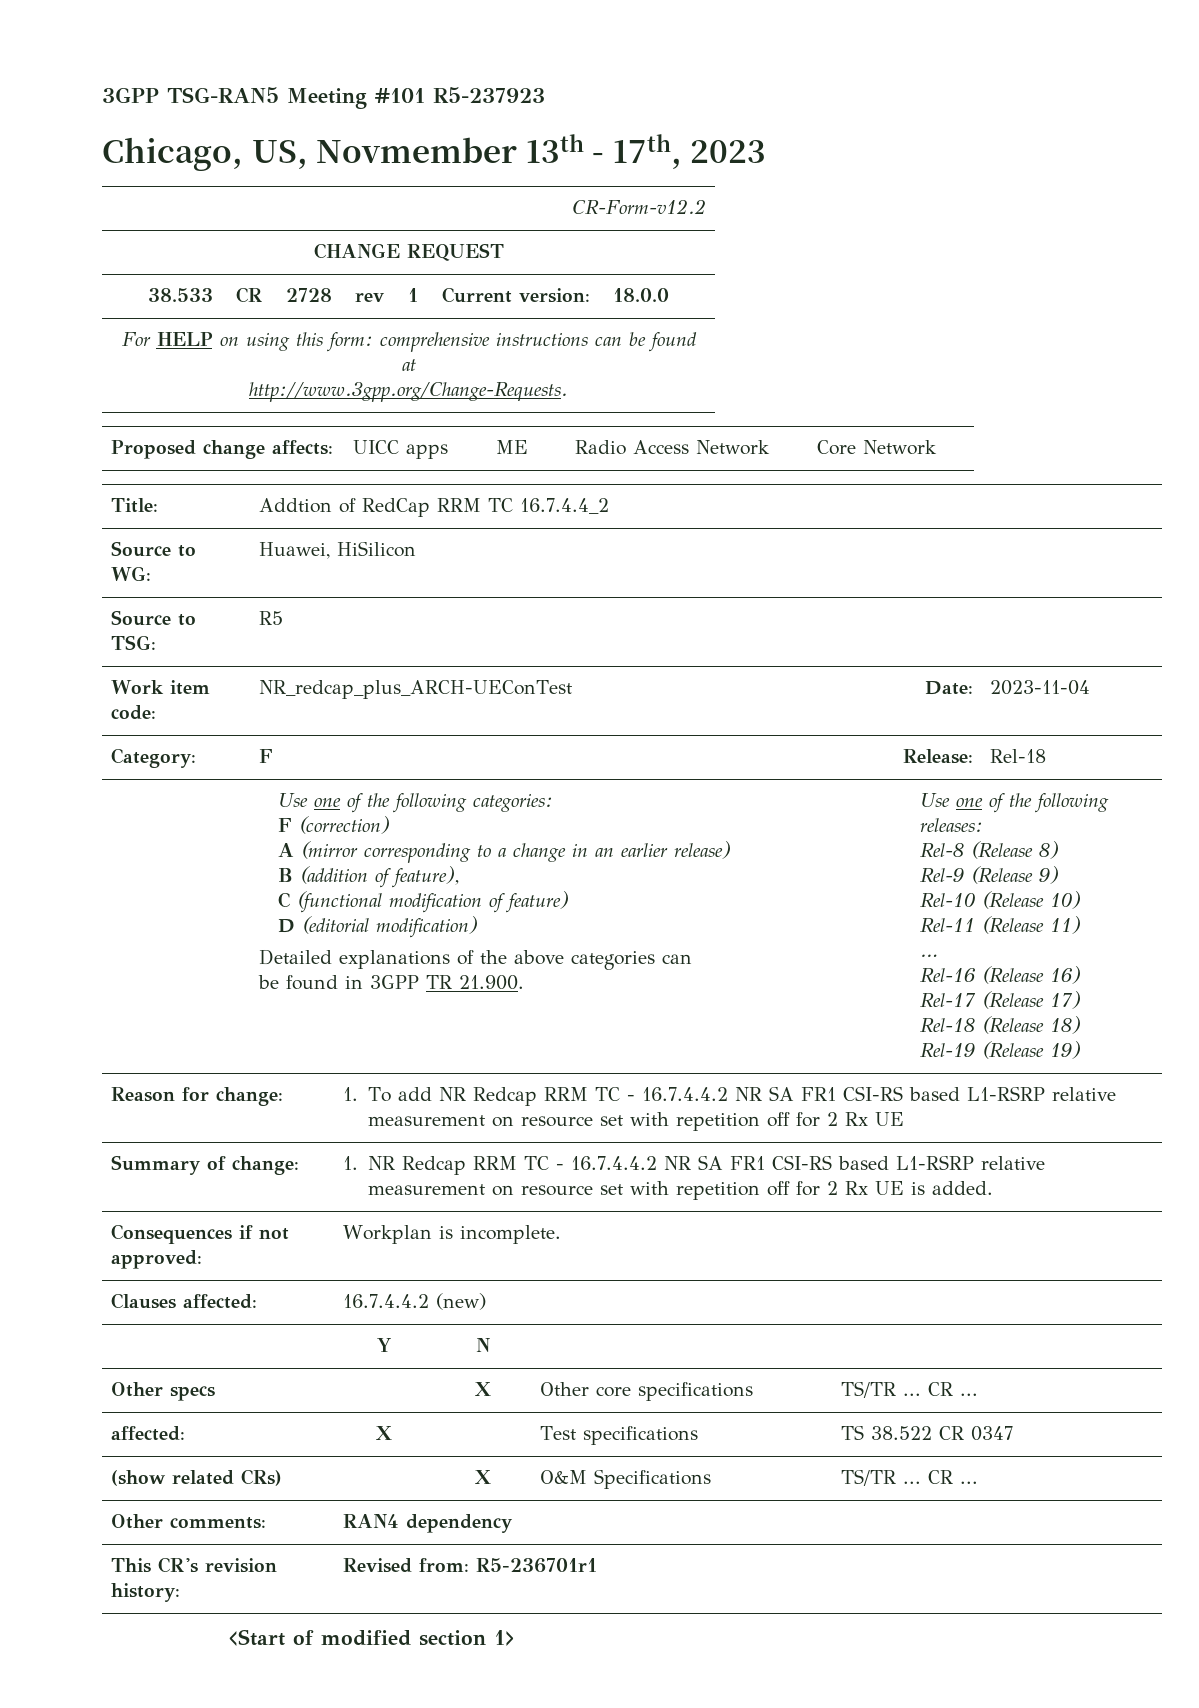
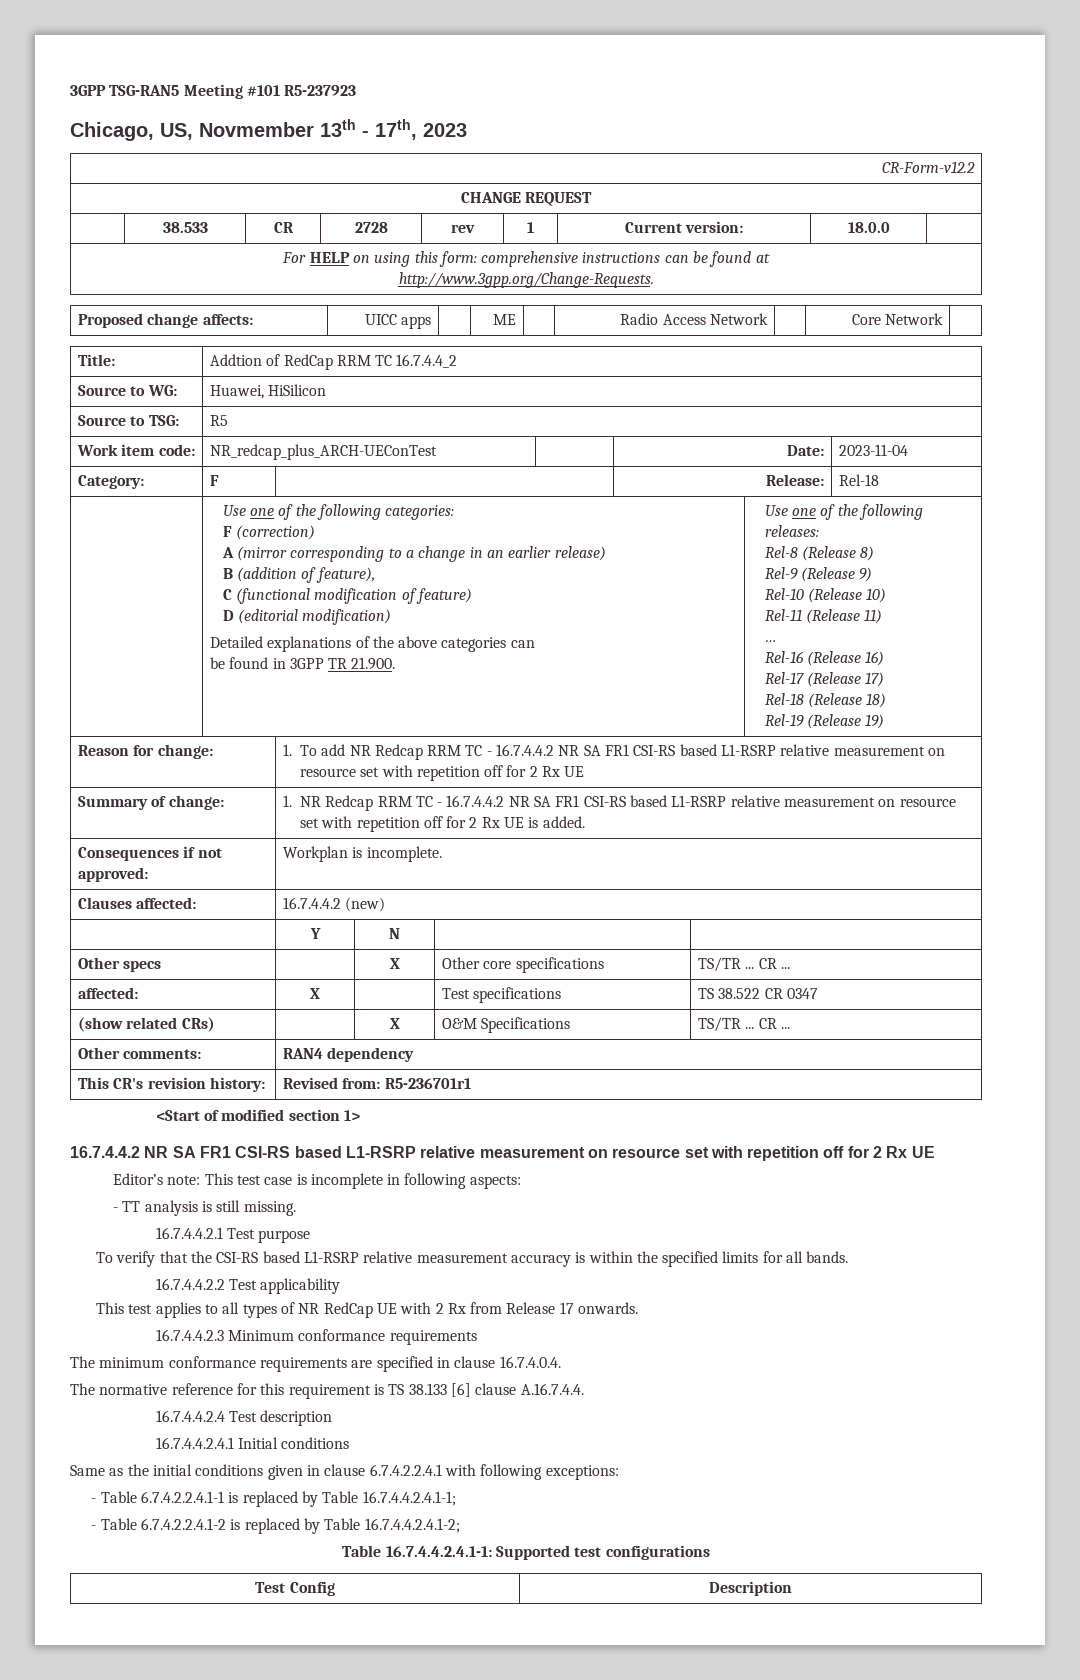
(516, 1638) none -> [70,1146,935,1161] [112,1173,521,1189] [112,1200,296,1216] [155,1227,311,1243] [95,1251,849,1267] [155,1278,341,1294] [95,1302,639,1318] [155,1329,477,1345] [70,1356,561,1372] [70,1383,584,1399] [155,1410,333,1426] [155,1437,350,1449] [70,1464,619,1480] [91,1491,456,1507] [91,1518,460,1534] [342,1545,710,1560] [255,1581,335,1596] [709,1581,792,1596] // 16.7.4.4.2 NR SA FR1 CSI-RS based L1-RSRP relative measurement on resource set with repetition off for 2 Rx UE // Editor’s note: This test case is incomplete in following aspects: // - TT analysis is still missing. // 16.7.4.4.2.1 Test purpose // To verify that the CSI-RS based L1-RSRP relative measurement accuracy is within the specified limits for all bands. // 16.7.4.4.2.2 Test applicability // This test applies to all types of NR RedCap UE with 2 Rx from Release 17 onwards. // 16.7.4.4.2.3 Minimum conformance requirements // The minimum conformance requirements are specified in clause 16.7.4.0.4. // The normative reference for this requirement is TS 38.133 [6] clause A.16.7.4.4. // 16.7.4.4.2.4 Test description // 16.7.4.4.2.4.1 Initial conditions // Same as the initial conditions given in clause 6.7.4.2.2.4.1 with following exceptions: // - Table 6.7.4.2.2.4.1-1 is replaced by Table 16.7.4.4.2.4.1-1; // - Table 6.7.4.2.2.4.1-2 is replaced by Table 16.7.4.4.2.4.1-2; // Table 16.7.4.4.2.4.1-1: Supported test configurations // Test Config | Description

